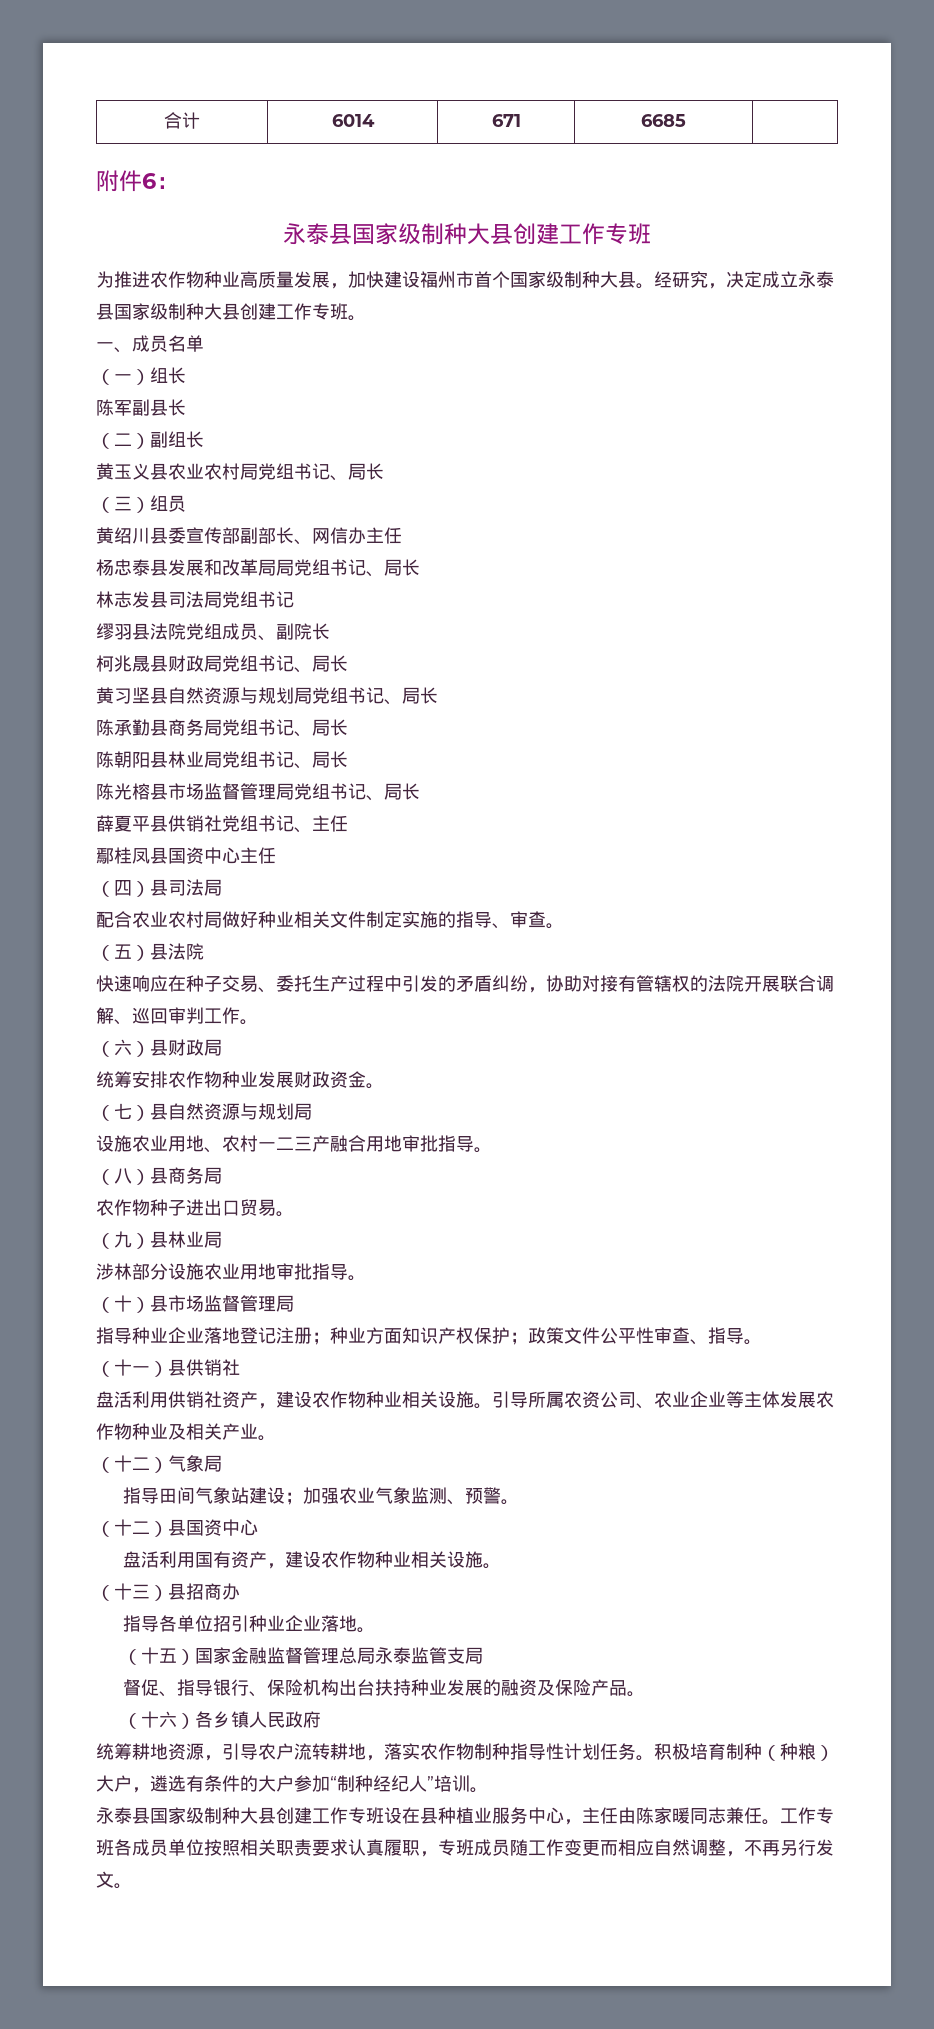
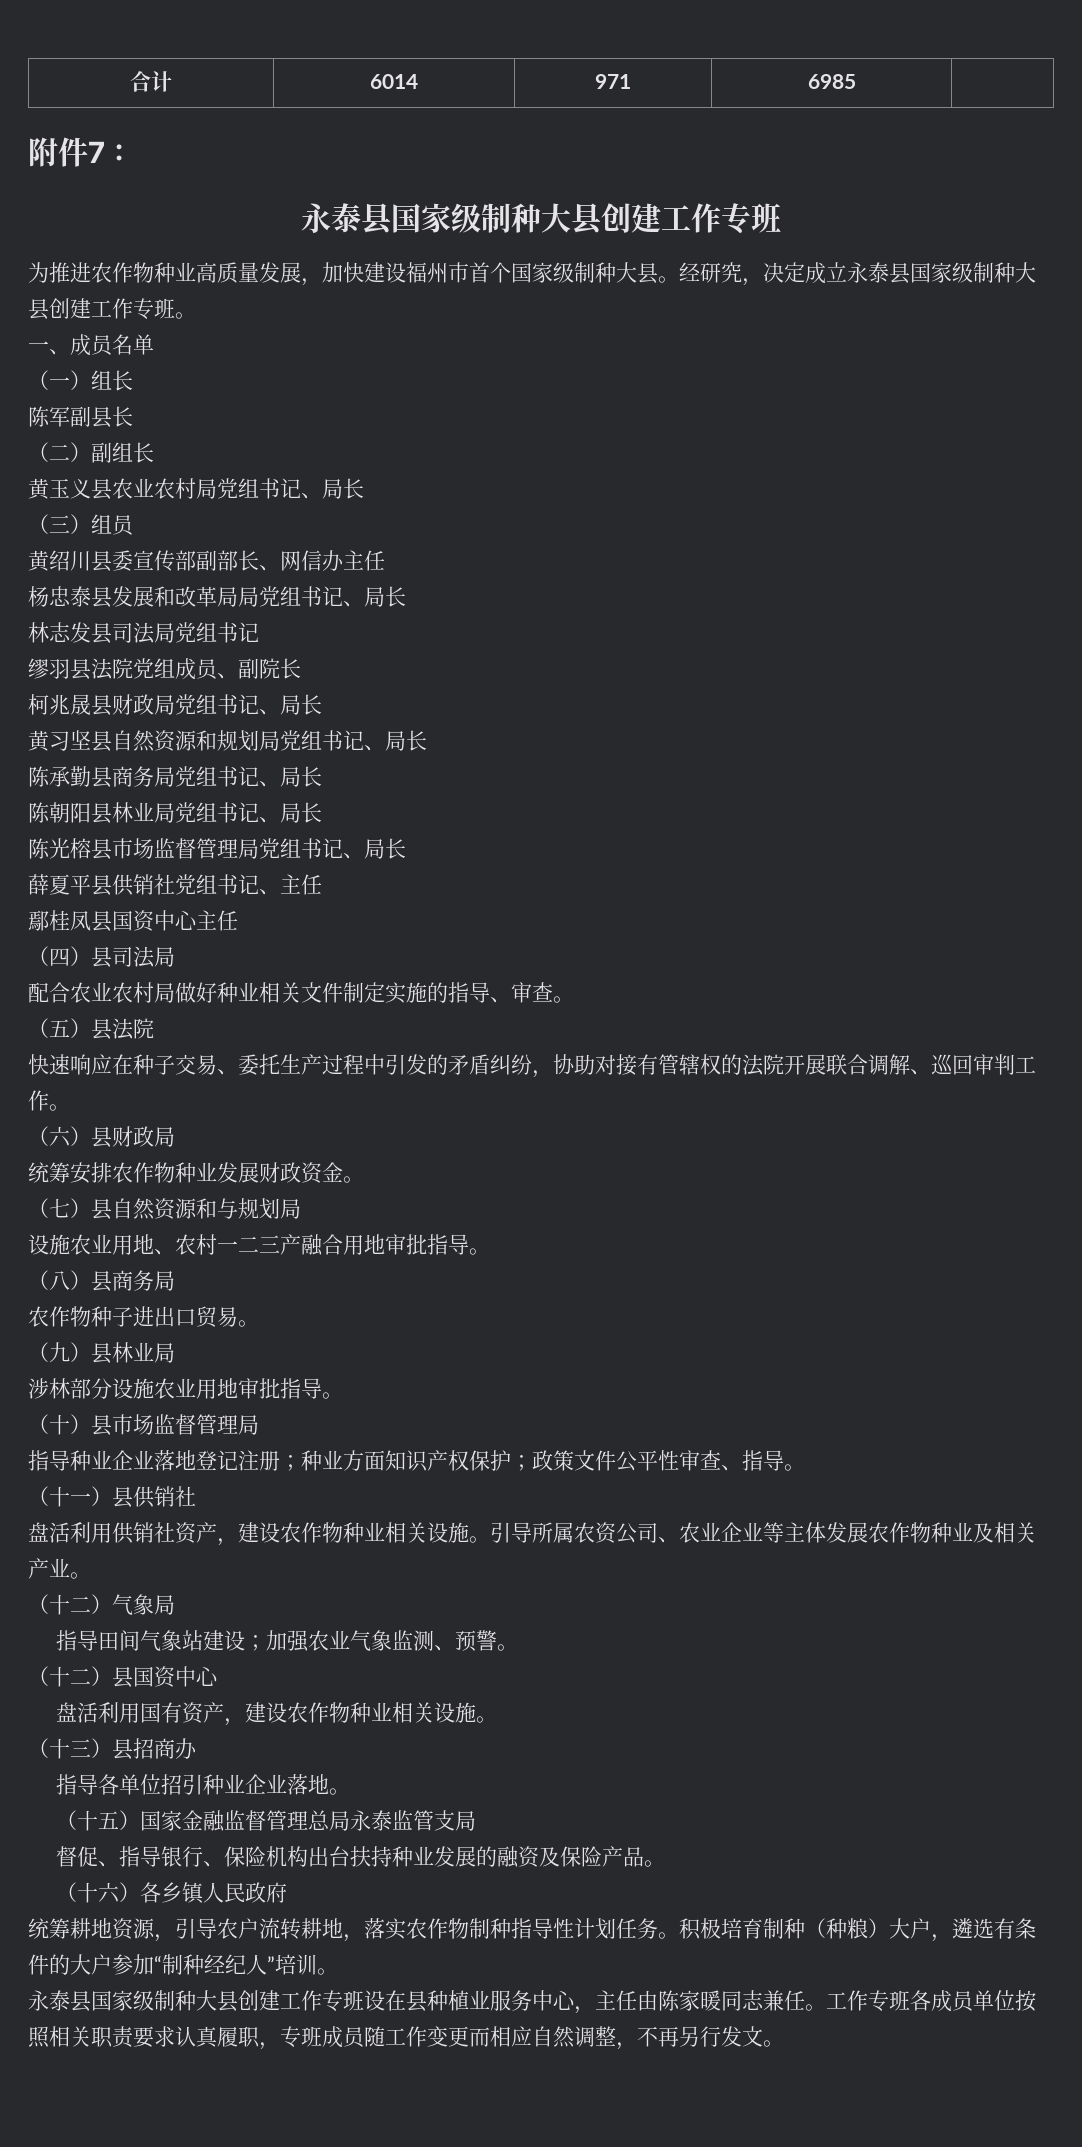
[491,114,521,127] [641,114,686,127] 671 | 6685 -> [595,74,631,89] [807,74,856,89] 971 | 6985
[142,173,156,189] 6 -> [88,141,105,163] 7
[240,687,258,704] 与 -> [196,730,217,751] 和
(240, 1111) none -> [196,1198,217,1219] 和

